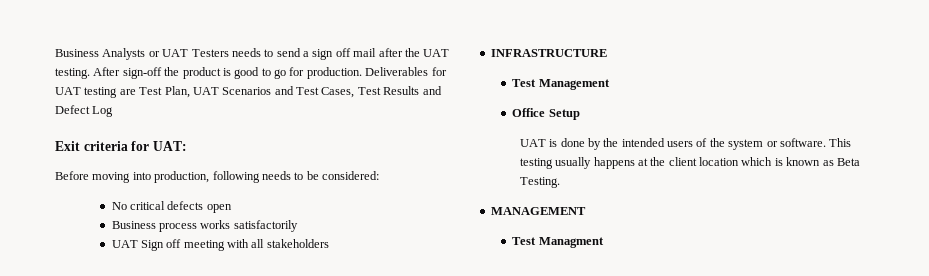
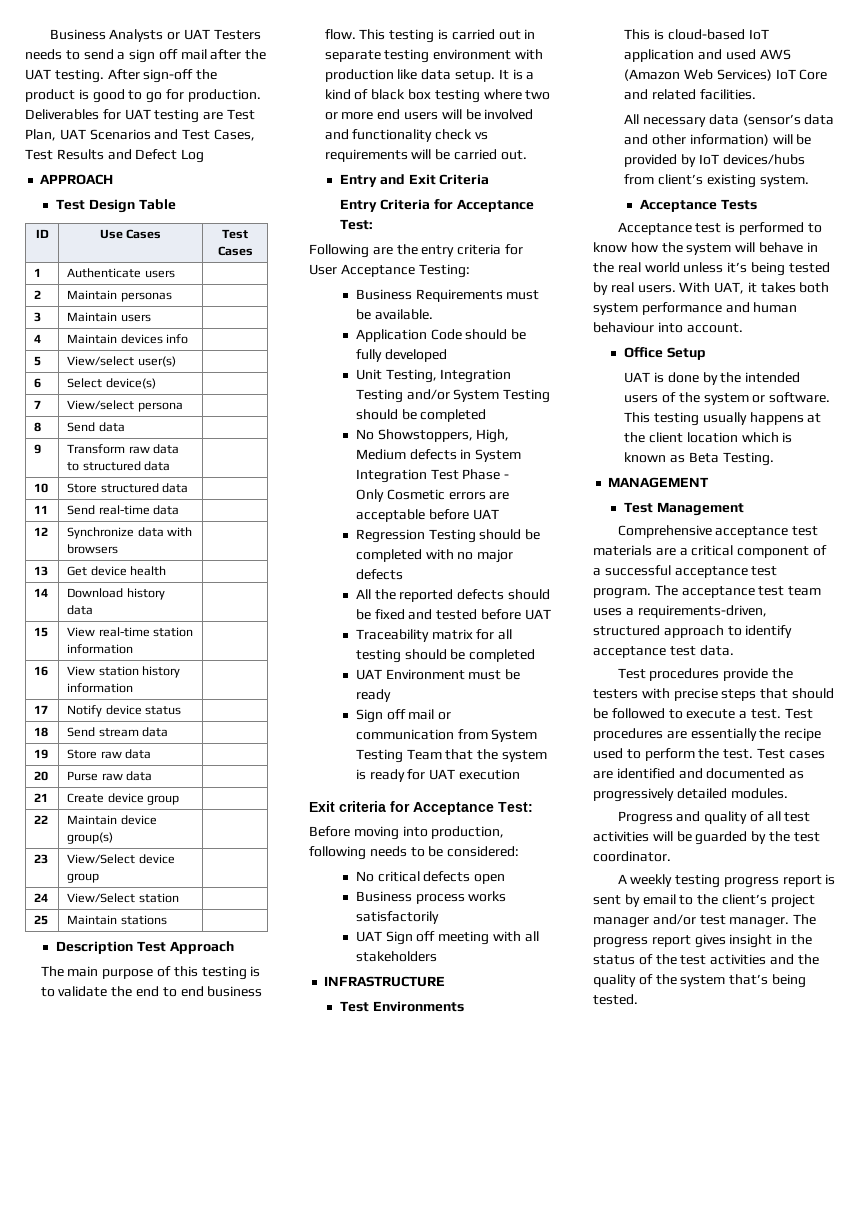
(114, 111) none -> [40,174,114,185] [56,199,176,213] [35,229,49,238] [99,229,162,239] [222,229,248,239] [217,246,253,256] [34,268,42,277] [67,268,175,278] [34,290,42,299] [67,290,172,302] [34,312,42,322] [67,312,151,322] [34,334,42,343] [67,334,189,344] [34,356,42,366] [67,356,176,367] [34,378,42,388] [67,378,156,389] [34,400,42,409] [67,400,183,412] [34,422,42,432] [67,422,125,432] [34,444,42,454] [67,444,180,454] [67,461,171,471] [34,483,49,493] [67,483,189,493] [34,505,49,514] [67,505,180,515] [34,527,49,536] [67,527,193,539] [67,544,119,554] [34,566,49,576] [67,566,167,576] [34,588,49,597] [67,588,165,600] [67,605,94,615] [34,627,49,637] [67,627,194,637] [67,644,134,654] [34,666,49,676] [67,666,181,678] [67,683,134,693] [34,705,49,714] [67,705,182,717] [34,727,49,737] [67,727,169,737] [34,749,49,759] [67,749,152,759] [34,771,49,781] [67,771,153,781] [34,793,49,802] [67,793,180,805] [34,815,49,824] [67,815,157,825] [67,832,114,844] [34,854,49,864] [67,854,175,864] [67,873,100,883] [34,893,49,902] [67,893,179,903] [34,915,49,925] [67,915,167,925] [56,941,234,954] [40,966,261,980] [40,986,263,997] [324,29,536,43] [324,49,544,63] [324,69,535,82] [324,89,551,103] [324,109,534,120] [324,129,489,142] [324,149,527,162] [340,174,490,187] [340,199,534,212] [340,219,374,230] [309,244,523,258] [309,264,470,278] [355,289,540,302] [355,309,433,320] [355,329,527,342] [355,349,447,362] [355,369,512,383] [355,389,551,403] [355,409,487,422] [355,429,510,443] [355,449,522,462] [355,469,510,483] [356,489,510,502] [356,509,499,522] [355,529,541,543] [355,549,514,563] [355,569,403,580] [355,589,550,602] [355,609,551,620] [355,629,513,642] [355,649,536,663] [355,669,521,680] [355,689,391,702] [355,709,452,723] [355,729,538,742] [355,749,547,763] [355,769,520,782] // APPROACH // Test Design Table // ID | Use Cases | Test Cases // 1 | Authenticate users | // 2 | Maintain personas | // 3 | Maintain users | // 4 | Maintain devices info | // 5 | View/select user(s) | // 6 | Select device(s) | // 7 | View/select persona | // 8 | Send data | // 9 | Transform raw data to structured data | // 10 | Store structured data | // 11 | Send real-time data | // 12 | Synchronize data with browsers | // 13 | Get device health | // 14 | Download history data | // 15 | View real-time station information | // 16 | View station history information | // 17 | Notify device status | // 18 | Send stream data | // 19 | Store raw data | // 20 | Purse raw data | // 21 | Create device group | // 22 | Maintain device group(s) | // 23 | View/Select device group | // 24 | View/Select station | // 25 | Maintain stations | // Description Test Approach // The main purpose of this testing is to validate the end to end business flow. This testing is carried out in separate testing environment with production like data setup. It is a kind of black box testing where two or more end users will be involved and functionality check vs requirements will be carried out. // Entry and Exit Criteria // Entry Criteria for Acceptance Test: // Following are the entry criteria for User Acceptance Testing: // Business Requirements must be available. // Application Code should be fully developed // Unit Testing, Integration Testing and/or System Testing should be completed // No Showstoppers, High, Medium defects in System Integration Test Phase - // Only Cosmetic errors are acceptable before UAT // Regression Testing should be completed with no major defects // All the reported defects should be fixed and tested before UAT // Traceability matrix for all testing should be completed // UAT Environment must be ready // Sign off mail or communication from System Testing Team that the system is ready for UAT execution
[152,141,187,151] UAT: -> [413,802,533,815] Acceptance Test:
[538,79,610,90] Management -> [372,1001,464,1012] [624,29,769,40] [624,49,791,62] [624,69,828,81] [624,89,756,100] [624,114,835,127] [624,134,812,146] [624,154,805,167] [624,174,809,188] [639,199,757,212] [617,222,822,235] [593,242,818,255] [593,262,830,276] [593,282,830,295] [593,302,798,315] [593,322,743,333] Environments // This is cloud-based IoT application and used AWS (Amazon Web Services) IoT Core and related facilities. // All necessary data (sensor’s data and other information) will be provided by IoT devices/hubs from client’s existing system. // Acceptance Tests // Acceptance test is performed to know how the system will behave in the real world unless it’s being tested by real users. With UAT, it takes both system performance and human behaviour into account.
[538,237,604,248] Managment -> [656,502,744,516] [617,525,819,538] [593,545,827,558] [593,565,778,578] [593,585,822,599] [593,605,767,618] [593,625,793,638] [593,645,734,658] [617,668,793,681] [593,688,834,701] [593,708,813,719] [593,728,822,741] [593,748,825,761] [593,768,805,779] [593,788,788,802] [617,811,811,825] [593,831,820,845] [593,851,671,862] [617,874,836,888] [593,894,815,908] [593,914,817,928] [593,934,812,948] [593,954,819,965] [593,974,806,988] [593,994,638,1005] Management // Comprehensive acceptance test materials are a critical component of a successful acceptance test program. The acceptance test team uses a requirements-driven, structured approach to identify acceptance test data. // Test procedures provide the testers with precise steps that should be followed to execute a test. Test procedures are essentially the recipe used to perform the test. Test cases are identified and documented as progressively detailed modules. // Progress and quality of all test activities will be guarded by the test coordinator. // A weekly testing progress report is sent by email to the client’s project manager and/or test manager. The progress report gives insight in the status of the test activities and the quality of the system that’s being tested.

